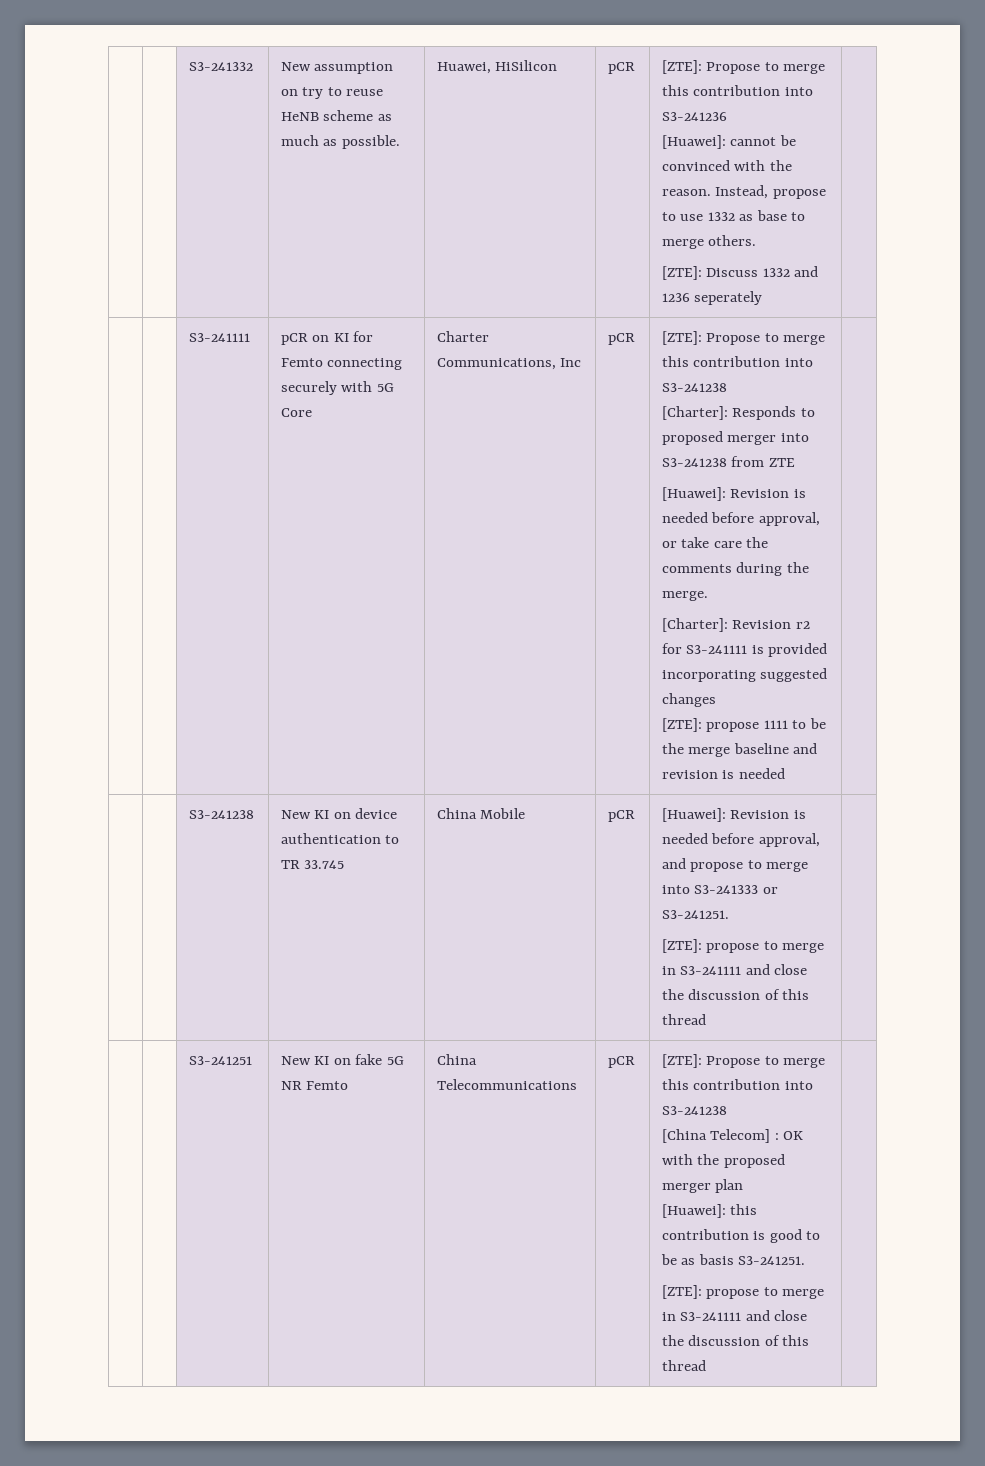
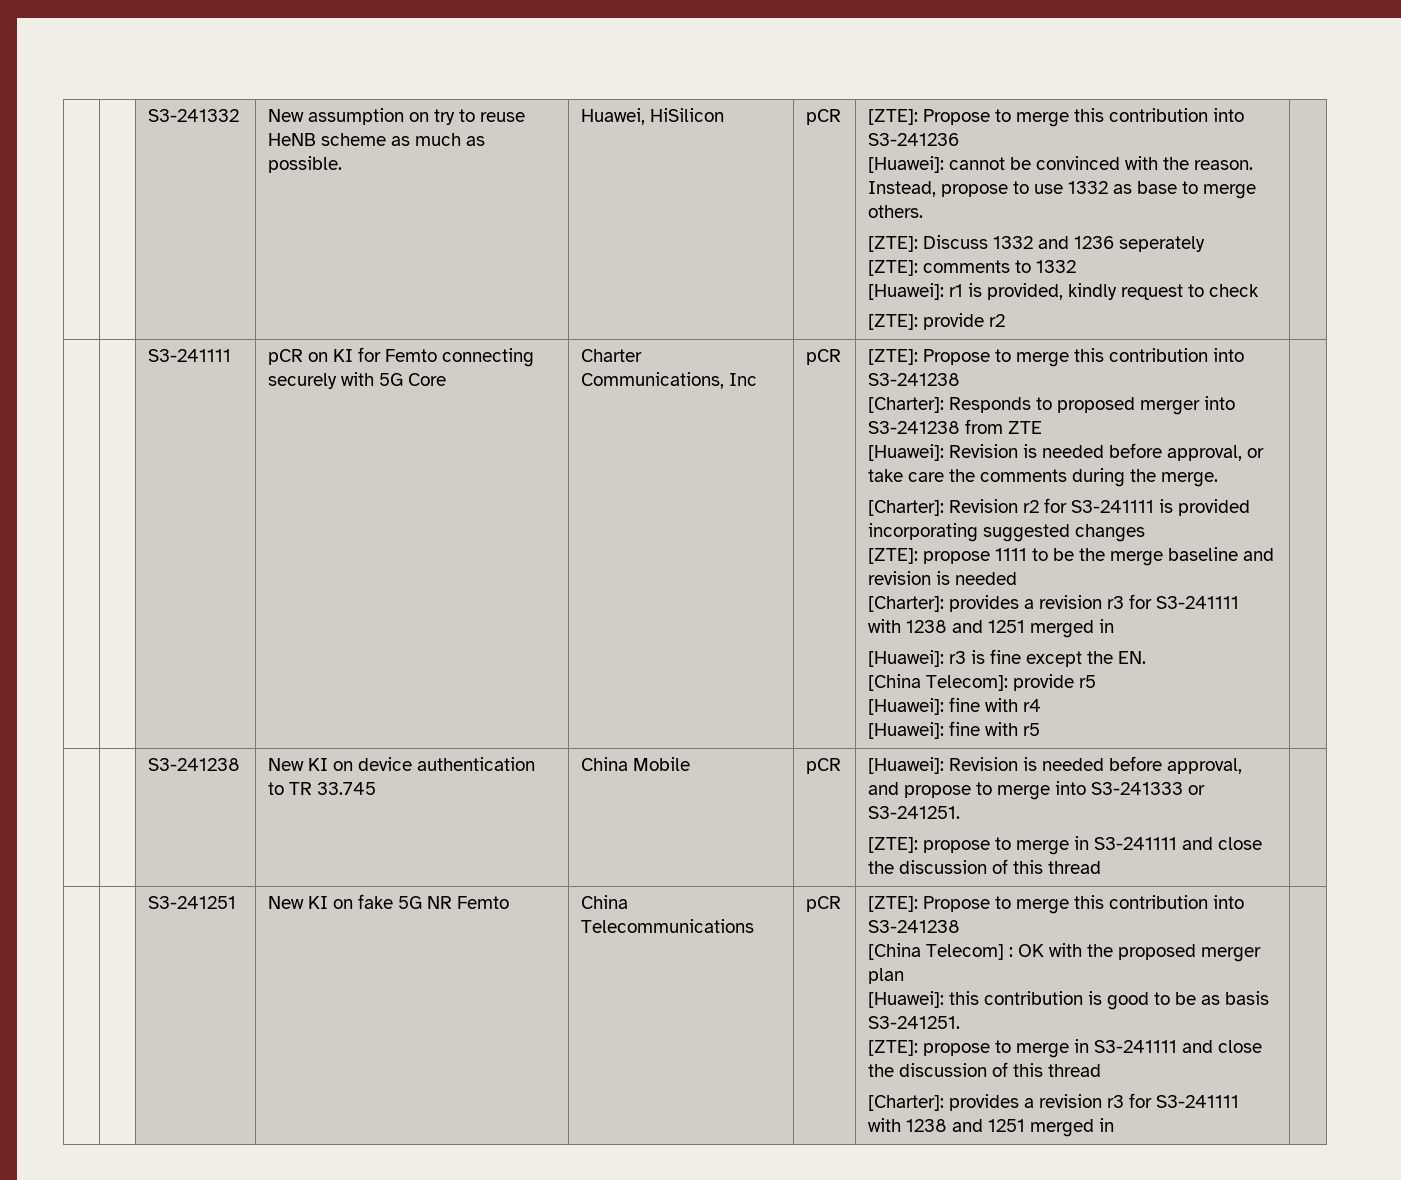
(763, 298) none -> [868,260,1077,276] [868,283,1260,300] [868,313,1006,330] // [ZTE]: comments to 1332 // [Huawei]: r1 is provided, kindly request to check // [ZTE]: provide r2
(785, 773) none -> [868,594,1240,612] [868,619,1115,638] [868,649,1147,667] [868,674,1097,691] [868,697,1042,715] [868,721,1041,739] // [Charter]: provides a revision r3 for S3-241111 with 1238 and 1251 merged in // [Huawei]: r3 is fine except the EN. // [China Telecom]: provide r5 // [Huawei]: fine with r4 // [Huawei]: fine with r5
(706, 1365) none -> [868,1093,1240,1111] [868,1118,1115,1137] // [Charter]: provides a revision r3 for S3-241111 with 1238 and 1251 merged in

